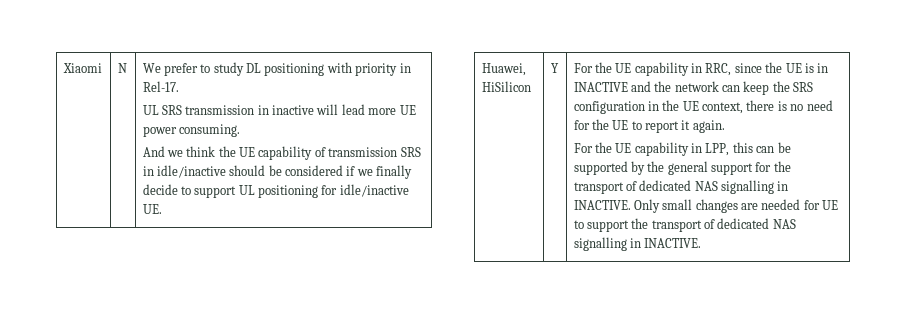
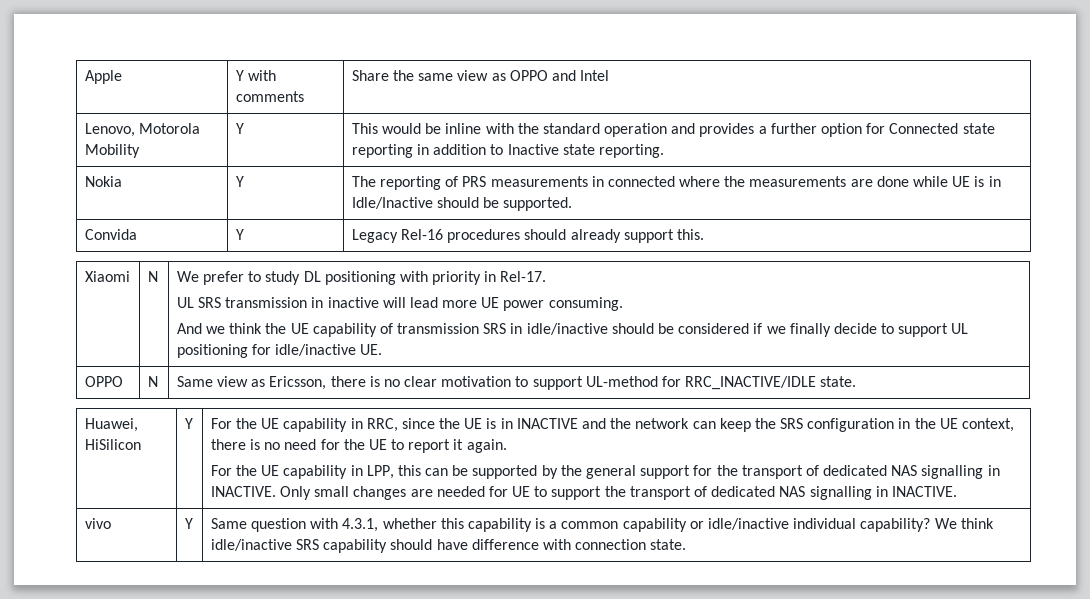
(62, 68) none -> [84,70,122,84] [235,70,276,81] [235,91,304,102] [351,70,610,81] [84,123,200,137] [84,144,140,158] [235,123,244,134] [351,123,995,137] [351,144,664,158] [84,176,122,187] [235,176,244,187] [351,176,1001,190] [351,197,573,211] [84,229,137,240] [235,229,244,240] [351,229,704,243] Apple | Y with comments | Share the same view as OPPO and Intel // Lenovo, Motorola Mobility | Y | This would be inline with the standard operation and provides a further option for Connected state reporting in addition to Inactive state reporting. // Nokia | Y | The reporting of PRS measurements in connected where the measurements are done while UE is in Idle/Inactive should be supported. // Convida | Y | Legacy Rel-16 procedures should already support this. //
(162, 209) none -> [84,376,123,387] [147,376,158,387] [176,376,857,390] // OPPO | N | Same view as Ericsson, there is no clear motivation to support UL-method for RRC_INACTIVE/IDLE state.
(702, 243) none -> [84,518,111,529] [184,518,193,529] [210,518,994,532] [210,539,687,553] // vivo | Y | Same question with 4.3.1, whether this capability is a common capability or idle/inactive individual capability? We think idle/inactive SRS capability should have difference with connection state.

